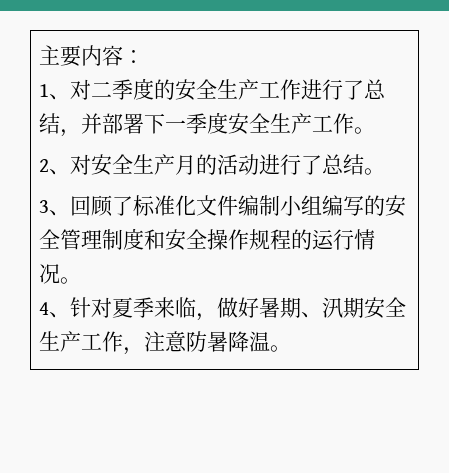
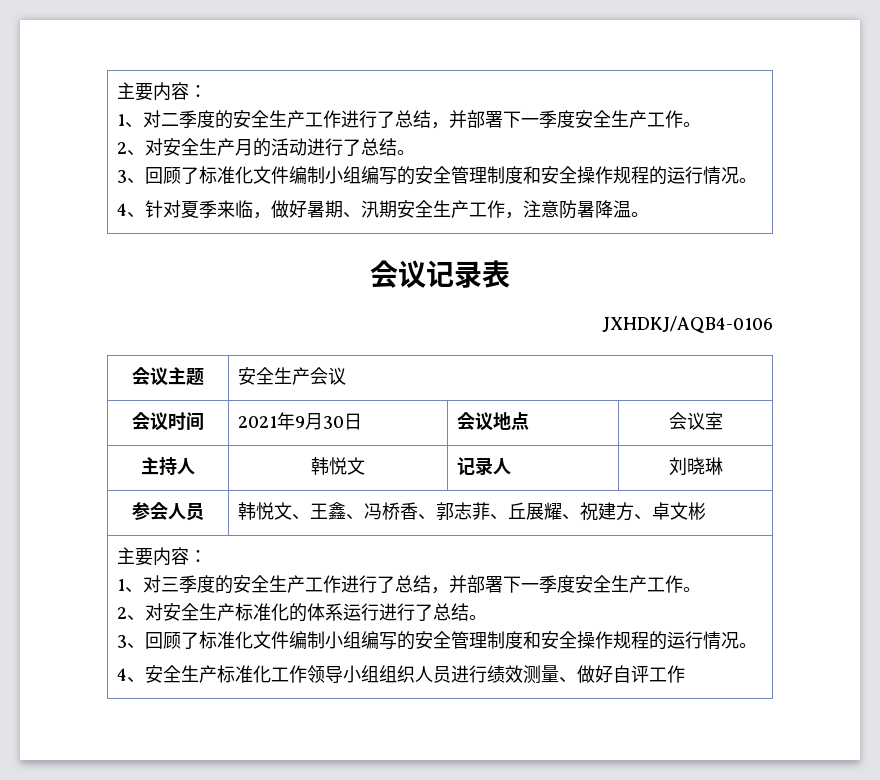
(292, 348) none -> [370,260,510,288] [602,316,773,333] [132,367,204,386] [238,367,347,385] [132,412,204,431] [238,412,363,430] [457,412,530,431] [668,412,723,430] [141,457,195,475] [311,457,365,475] [457,457,512,476] [668,457,723,475] [132,502,204,521] [238,502,707,521] [117,547,208,566] [117,575,702,594] [117,603,488,622] [117,631,758,650] [117,665,686,684] // 会议记录表 // JXHDKJ/AQB4-0106 // 会议主题 | 安全生产会议 // 会议时间 | 2021年9月30日 | 会议地点 | 会议室 // 主持人 | 韩悦文 | 记录人 | 刘晓琳 // 参会人员 | 韩悦文、王鑫、冯桥香、郭志菲、丘展耀、祝建方、卓文彬 // 主要内容： // 1、对三季度的安全生产工作进行了总结，并部署下一季度安全生产工作。 // 2、对安全生产标准化的体系运行进行了总结。 // 3、回顾了标准化文件编制小组编写的安全管理制度和安全操作规程的运行情况。 // 4、安全生产标准化工作领导小组组织人员进行绩效测量、做好自评工作

